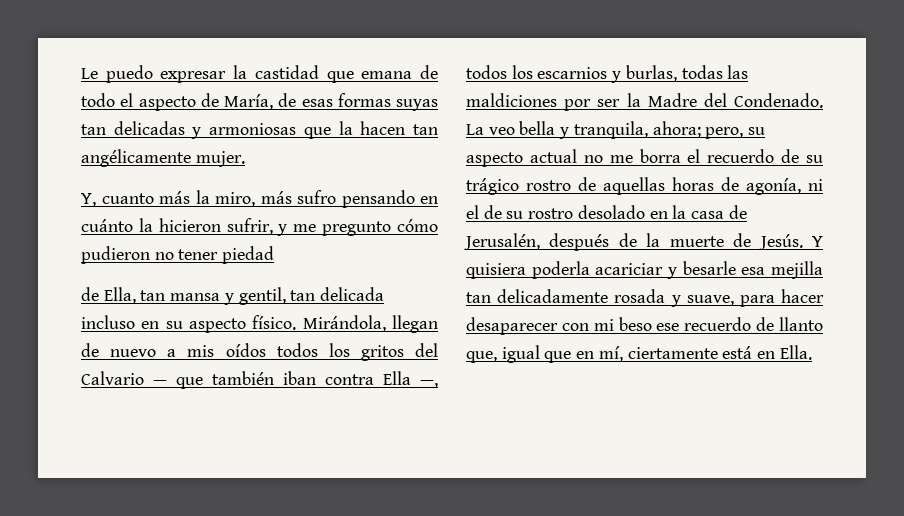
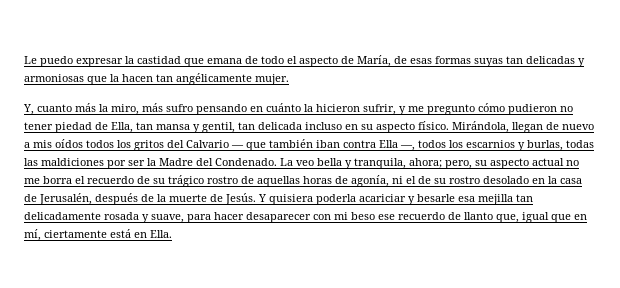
(275, 255) // -> (92, 127) none

